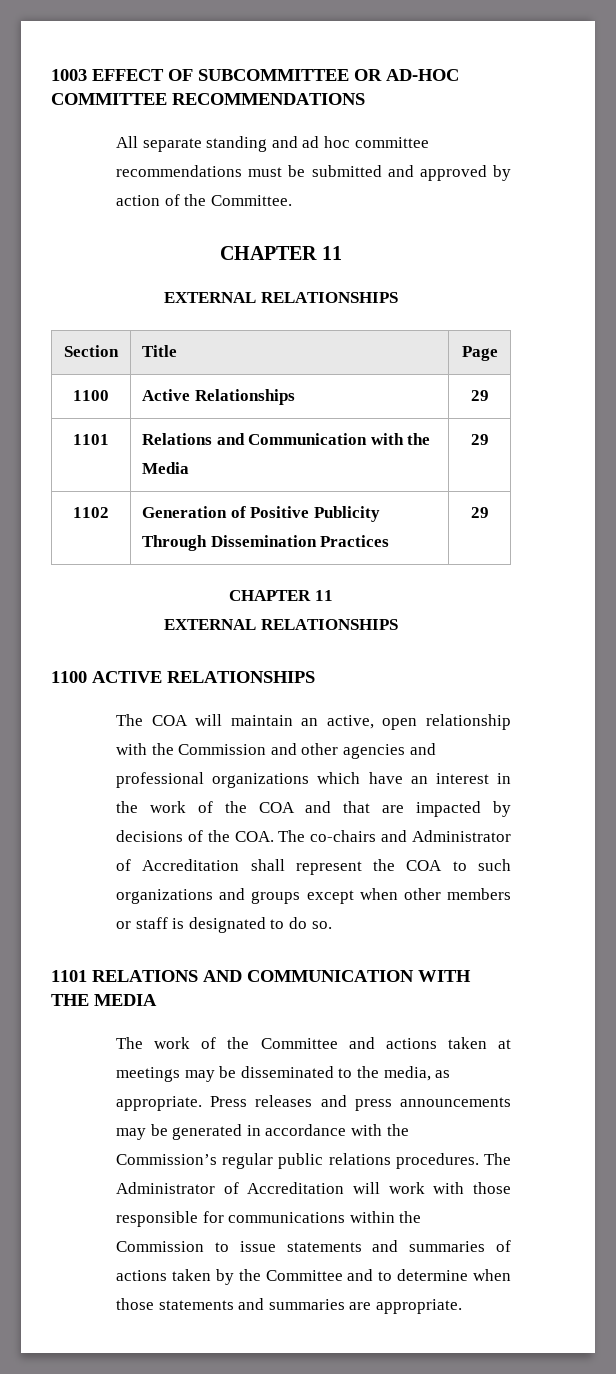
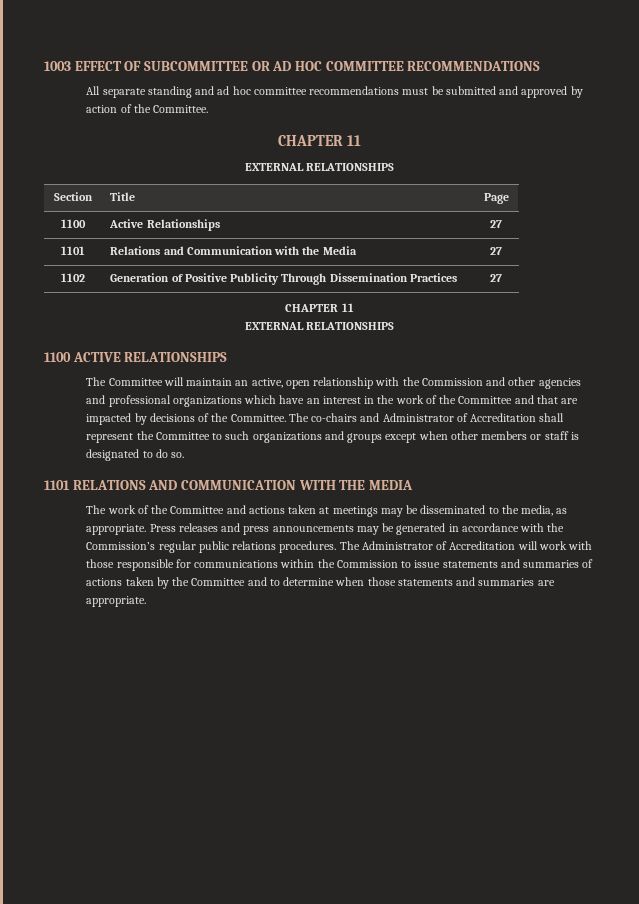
[386,69,459,81] AD-HOC -> [272,61,322,71] AD HOC
[470,390,489,401] 29 -> [490,220,502,228] 27
[470,434,489,445] 29 -> [490,247,502,255] 27
[470,507,489,518] 29 -> [490,274,502,282] 27
[151,715,188,726] COA -> [108,378,163,386] Committee
[258,802,295,813] COA -> [458,396,513,404] Committee
[234,831,274,842] COA. -> [230,414,286,422] Committee.
[406,860,443,871] COA -> [155,432,210,440] Committee

